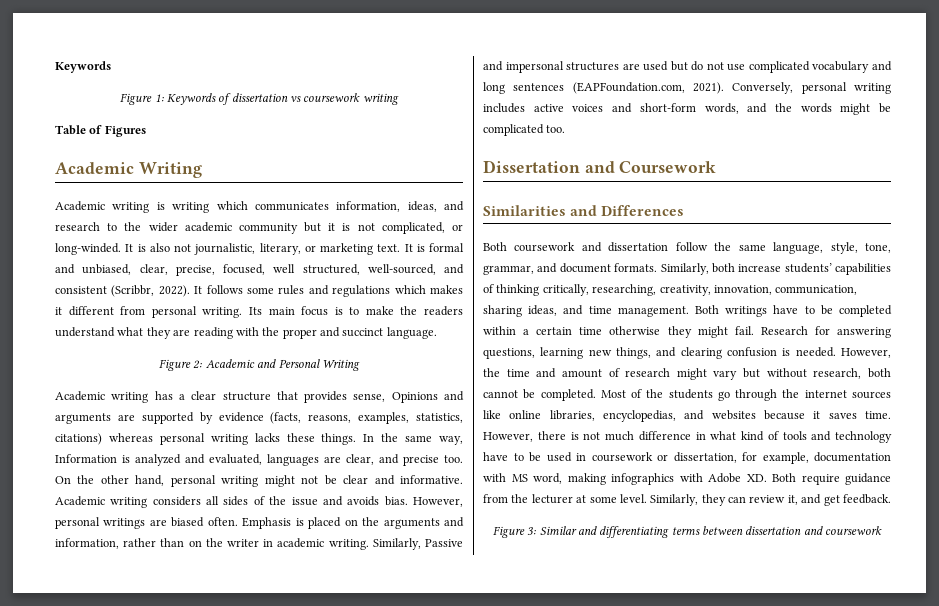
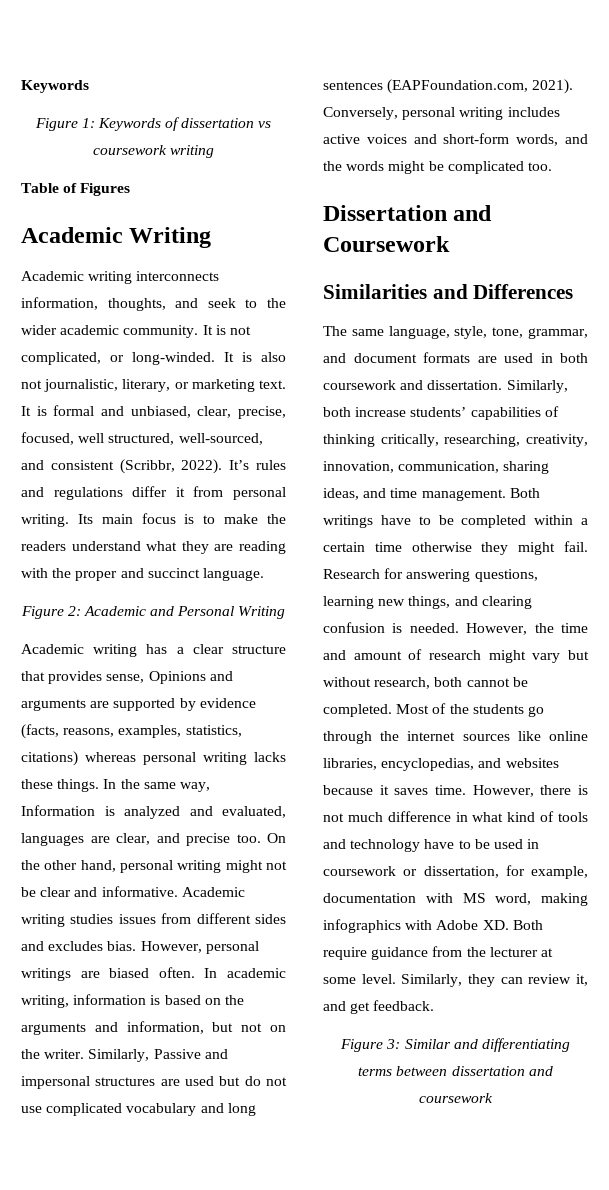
[156,201,464,213] [55,222,100,231] is writing which communicates information, ideas, and research -> [136,271,220,281] [21,297,236,311] interconnects information, thoughts, and seek
[238,222,336,234] community but it -> [123,325,213,338] community. It
[194,285,463,297] [55,306,114,316] It follows some rules and regulations which makes it different -> [229,460,286,470] [21,486,185,500] It’s rules and regulations differ it
[152,496,380,506] considers all sides of the issue and avoids -> [70,913,286,924] [21,941,104,951] studies issues from different sides and excludes
[242,517,342,529] Emphasis is placed -> [204,968,286,978] [21,994,201,1008] In academic writing, information is based
[123,538,369,550] rather than on the writer in academic writing. -> [212,1022,286,1032] [21,1049,85,1059] but not on the writer.
[483,242,732,252] Both coursework and dissertation follow the -> [323,326,347,336] The
[614,263,658,272] formats. -> [423,352,588,363] [323,380,503,390] formats are used in both coursework and dissertation.

